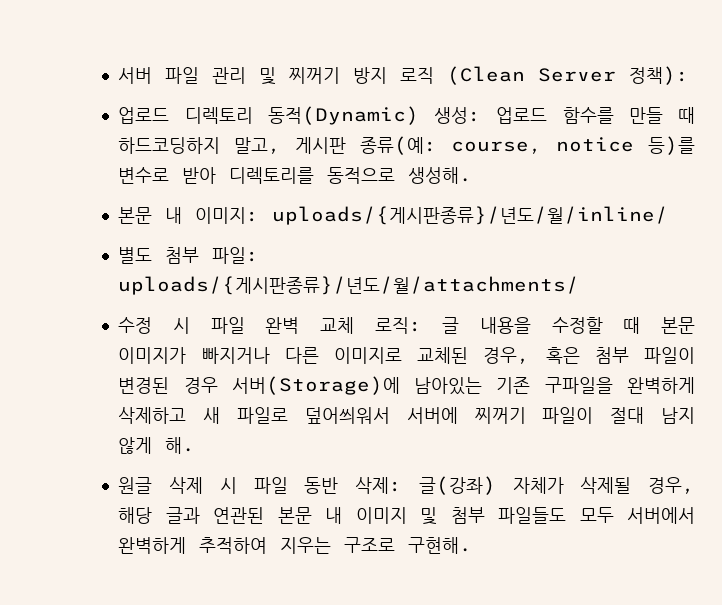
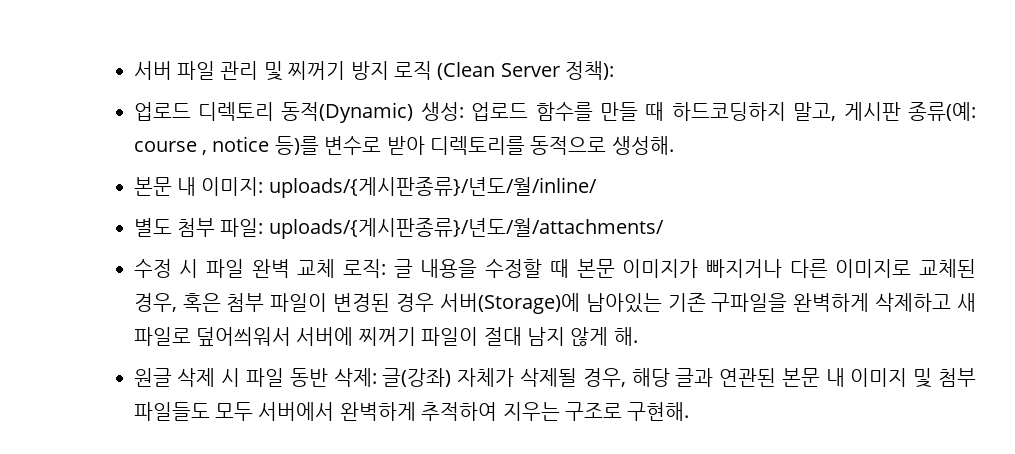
[451,141,543,154] course, -> [133,141,208,155] course ,

